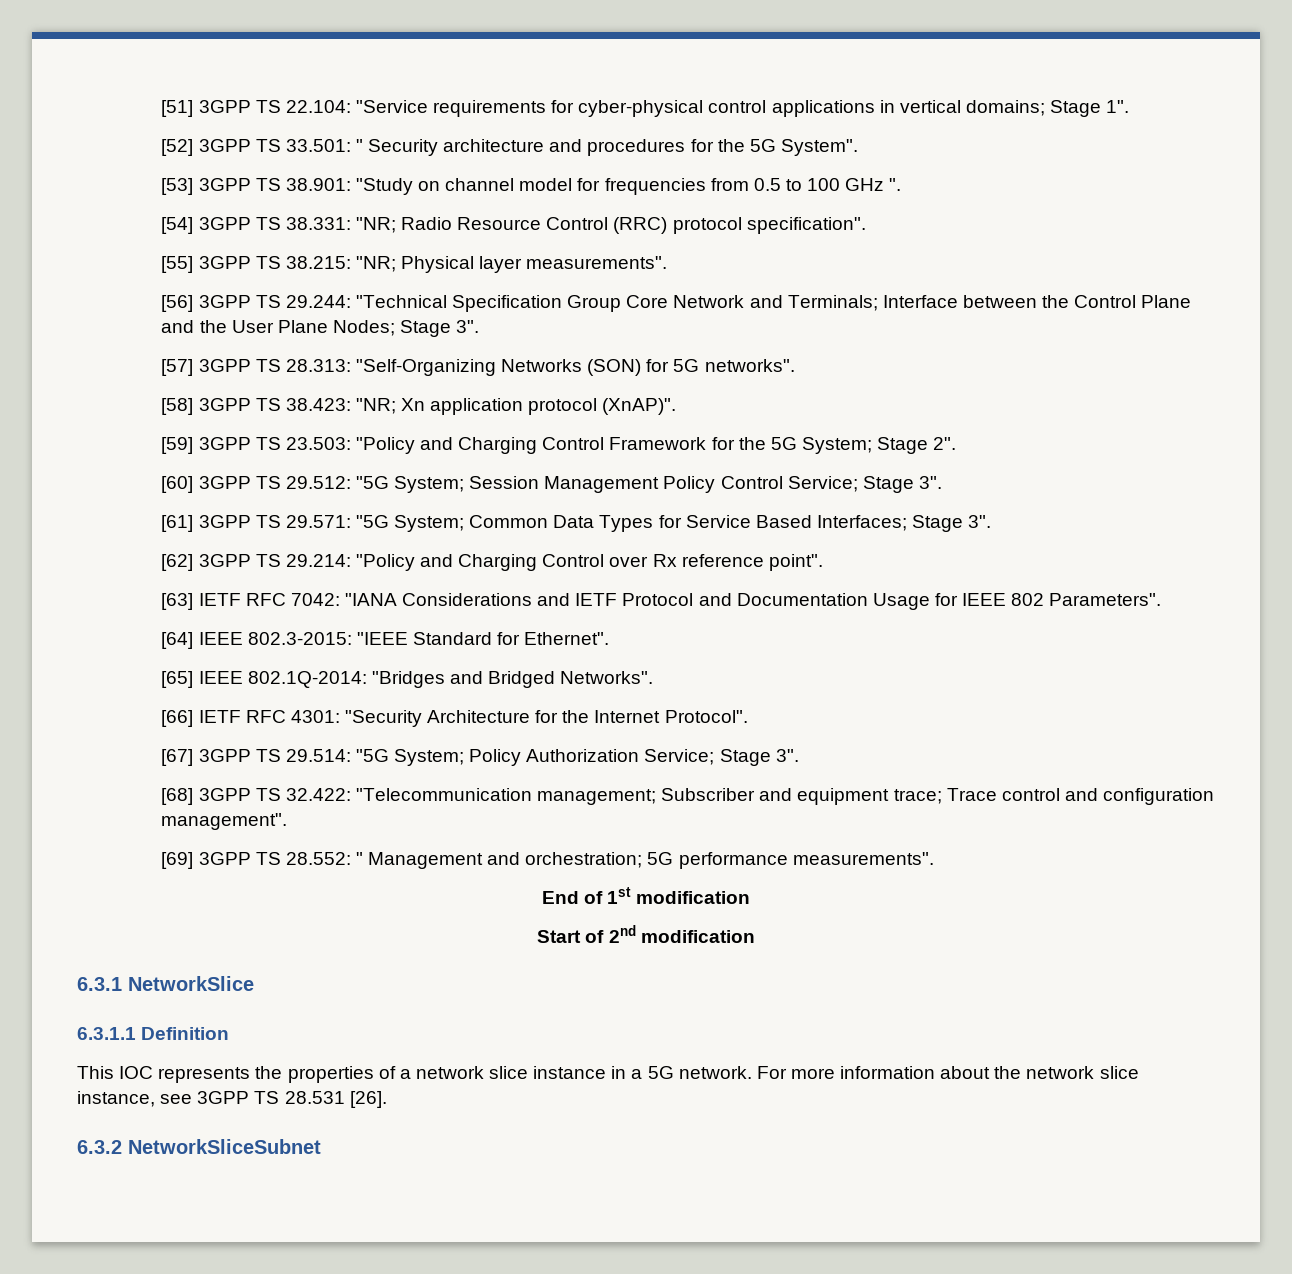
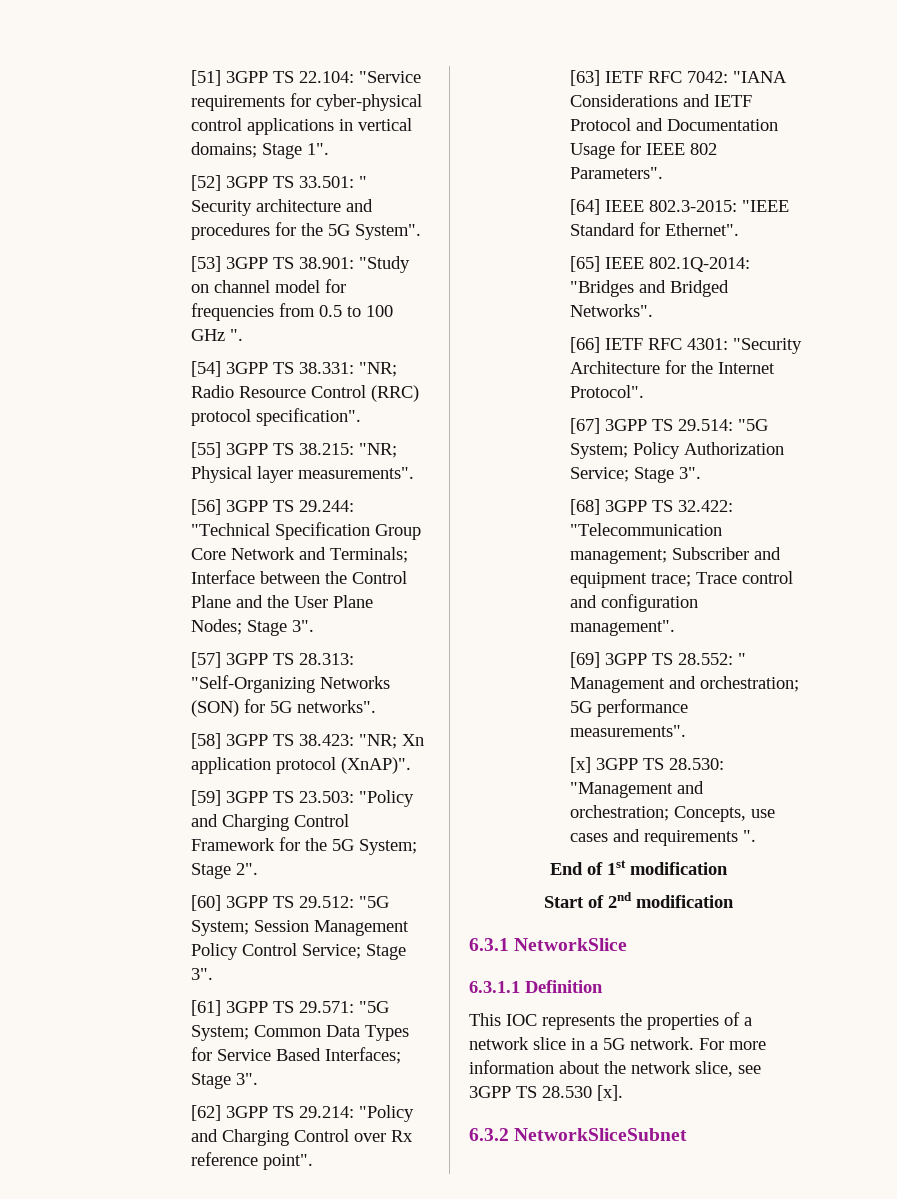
(934, 858) none -> [570,757,725,773] [570,781,705,798] [570,805,776,822] [570,829,757,846] // [x] 3GPP TS 28.530: "Management and orchestration; Concepts, use cases and requirements ".
[533,1066,607,1079] instance -> (566, 1043) none
[1099,1066,1139,1079] [77,1091,155,1107] slice instance, -> [695,1061,733,1077] slice,
[284,1091,387,1108] 28.531 [26]. -> [542,1085,623,1101] 28.530 [x].

